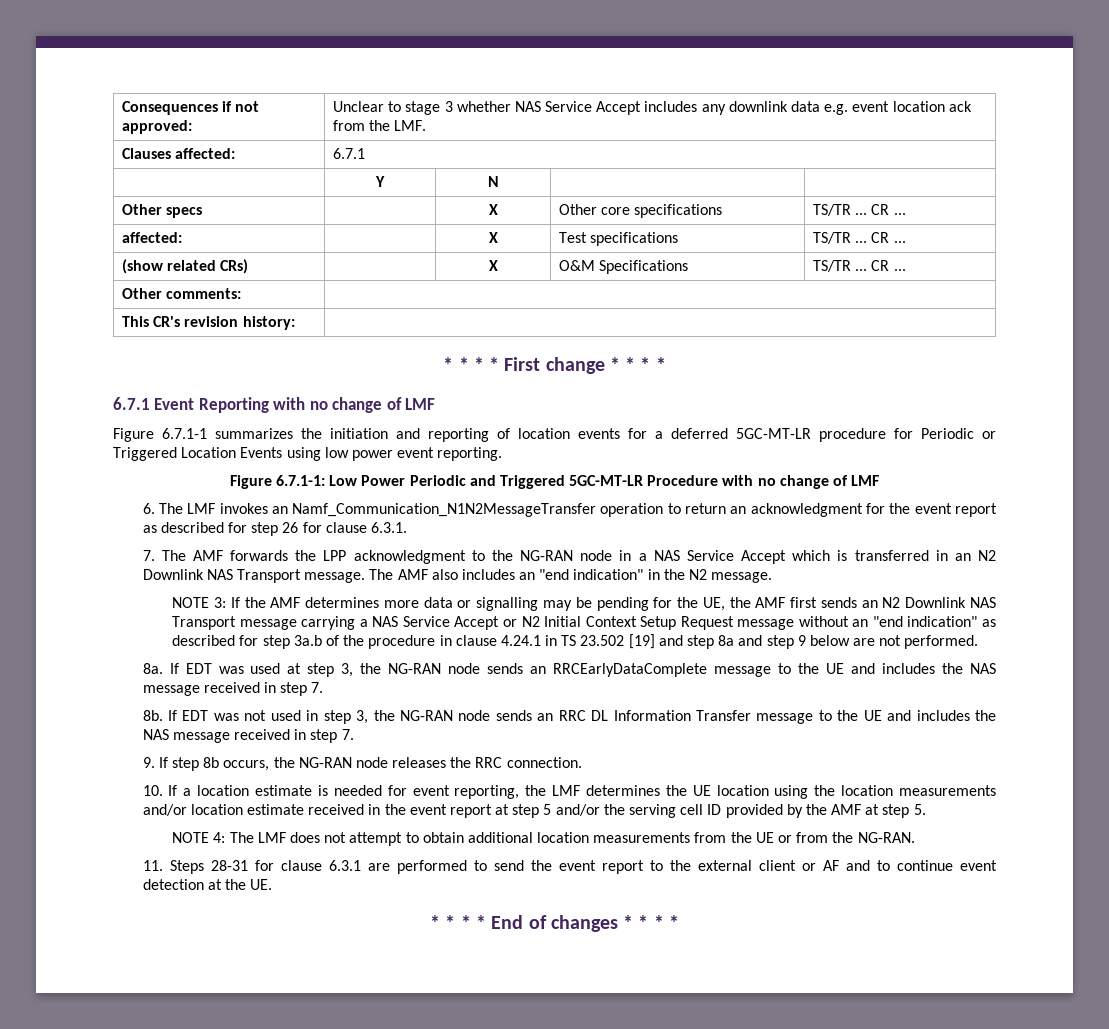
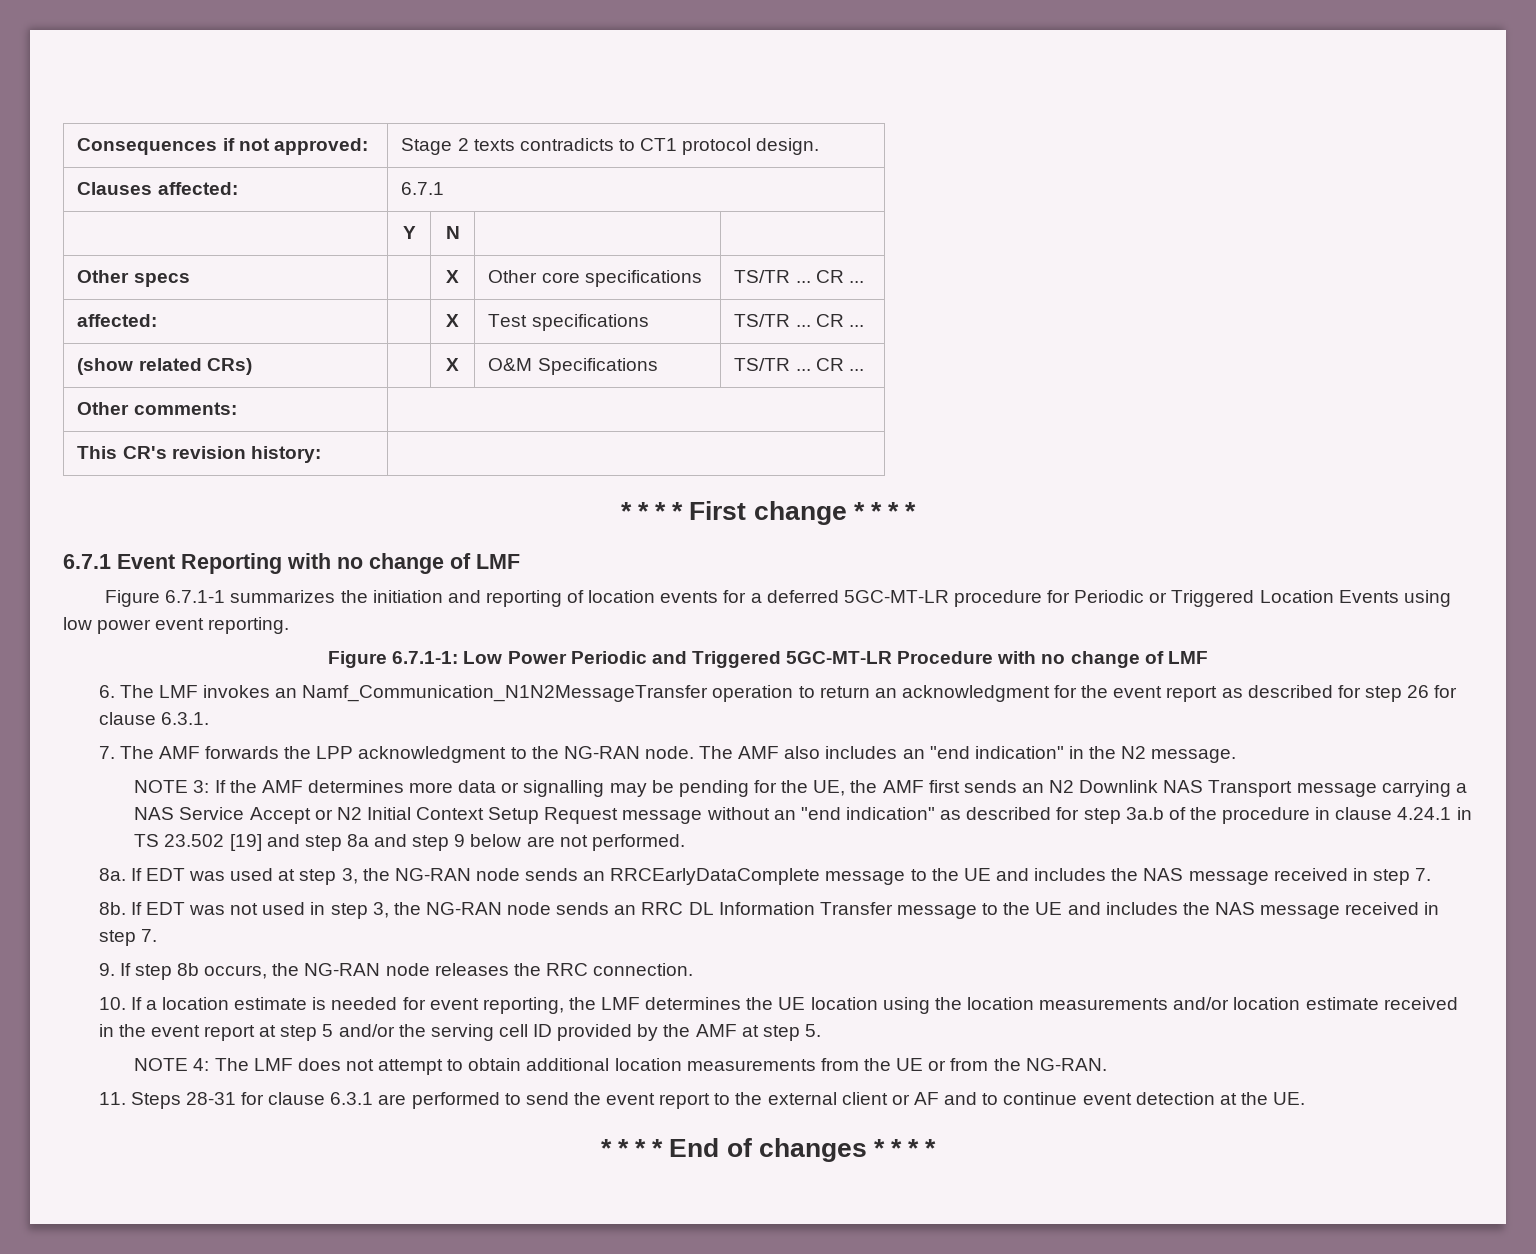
[332,101,972,115] [332,120,427,131] Unclear to stage 3 whether NAS Service Accept includes any downlink data e.g. event location ack from the LMF. -> [401,138,820,155] Stage 2 texts contradicts to CT1 protocol design.
[580,550,996,564] [142,569,366,583] node in a NAS Service Accept which is transferred in an N2 Downlink NAS Transport message. -> [644,746,694,759] node.

